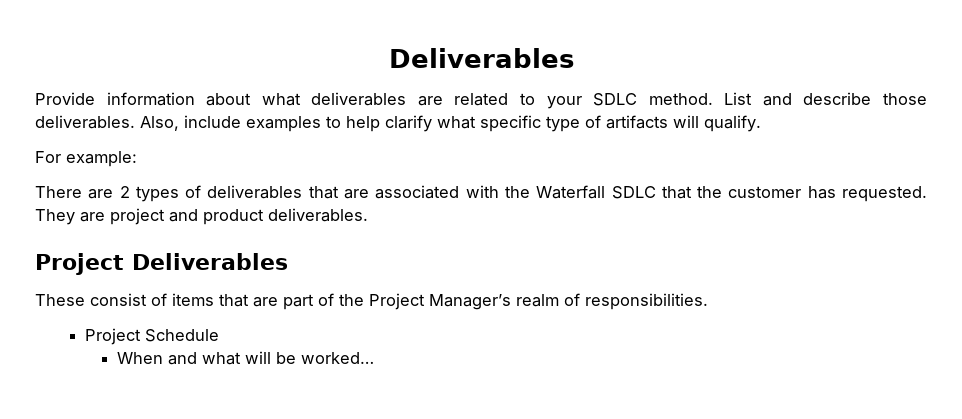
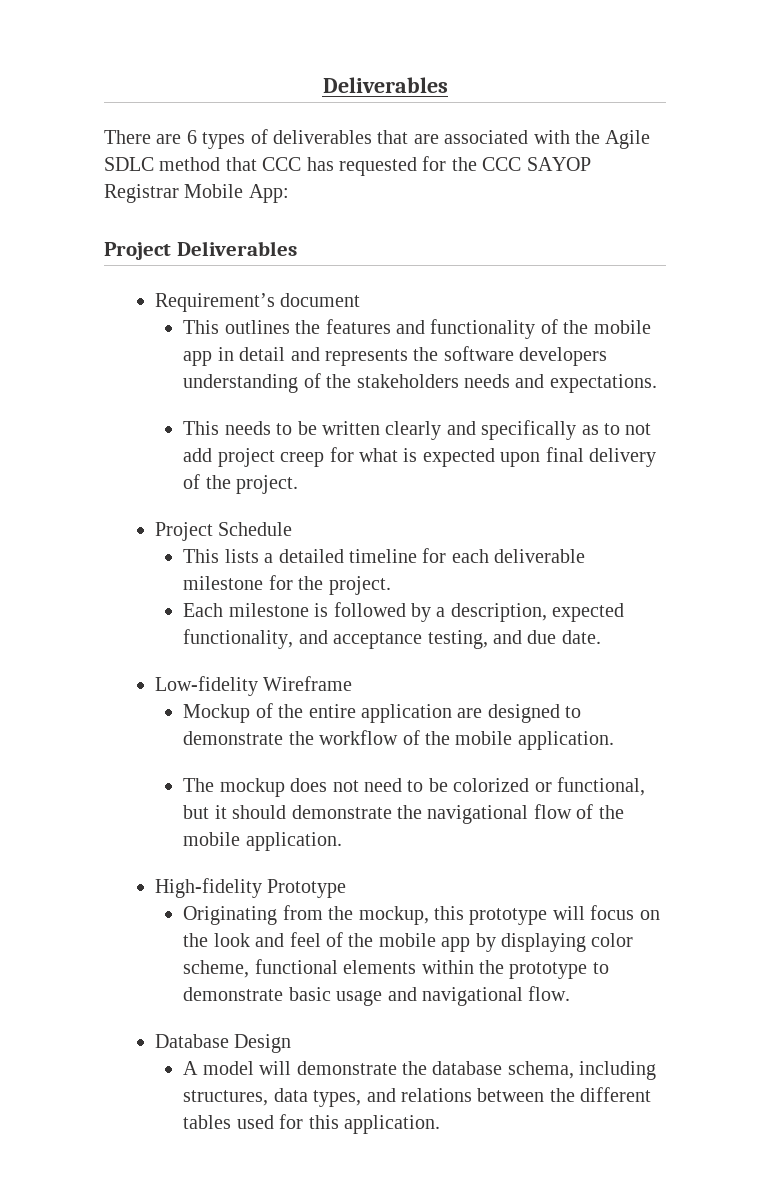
[388,48,574,68] [35,92,927,109] [35,115,761,132] [35,151,137,167] Deliverables // Provide information about what deliverables are related to your SDLC method. List and describe those deliverables. Also, include examples to help clarify what specific type of artifacts will qualify. // For example: -> [322,77,448,93] Deliverables
[119,186,130,198] 2 -> [186,130,197,144] 6
[536,185,927,202] [35,208,368,225] [35,253,288,275] [35,293,708,310] [84,328,219,345] [116,351,374,365] Waterfall SDLC that the customer has requested. They are project and product deliverables. // Project Deliverables // These consist of items that are part of the Project Manager’s realm of responsibilities. // Project Schedule // When and what will be worked… -> [605,130,651,149] [104,156,591,176] [104,184,289,203] [104,241,297,260] [154,293,361,312] [183,319,651,339] [183,346,608,366] [183,373,657,393] [183,420,652,440] [183,447,656,467] [183,474,299,494] [154,522,293,541] [183,548,586,563] [183,575,391,595] [183,602,625,622] [183,629,601,649] [154,676,353,696] [183,703,582,723] [183,730,614,750] [183,777,645,797] [183,804,624,824] [183,832,342,851] [154,878,347,898] [183,905,660,925] [183,932,634,952] [183,959,609,979] [183,986,571,1006] [154,1034,292,1053] [183,1061,657,1080] [183,1087,652,1107] [183,1114,440,1134] Agile SDLC method that CCC has requested for the CCC SAYOP Registrar Mobile App: // Project Deliverables // Requirement’s document // This outlines the features and functionality of the mobile app in detail and represents the software developers understanding of the stakeholders needs and expectations. // This needs to be written clearly and specifically as to not add project creep for what is expected upon final delivery of the project. // Project Schedule // This lists a detailed timeline for each deliverable milestone for the project. // Each milestone is followed by a description, expected functionality, and acceptance testing, and due date. // Low-fidelity Wireframe // Mockup of the entire application are designed to demonstrate the workflow of the mobile application. // The mockup does not need to be colorized or functional, but it should demonstrate the navigational flow of the mobile application. // High-fidelity Prototype // Originating from the mockup, this prototype will focus on the look and feel of the mobile app by displaying color scheme, functional elements within the prototype to demonstrate basic usage and navigational flow. // Database Design // A model will demonstrate the database schema, including structures, data types, and relations between the different tables used for this application.

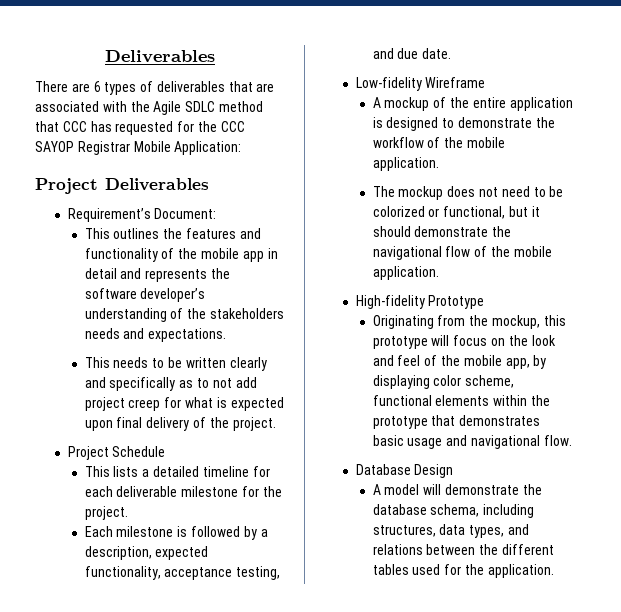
[248,184,289,203] App: -> [174,141,242,155] Application:
[280,293,361,307] document -> [154,208,217,219] Document:
[519,347,608,366] developers -> [140,288,206,302] developer’s
[298,630,328,644] and -> (161, 573) none
[183,704,251,723] Mockup -> [372,97,430,111] A mockup
[457,708,483,718] are -> [372,117,383,128] is
[441,937,471,952] app -> [505,358,530,369] app,
[592,962,609,974] [183,987,284,1001] to demonstrate -> [431,415,541,426] that demonstrates
[308,1115,339,1129] this -> [464,564,484,575] the

